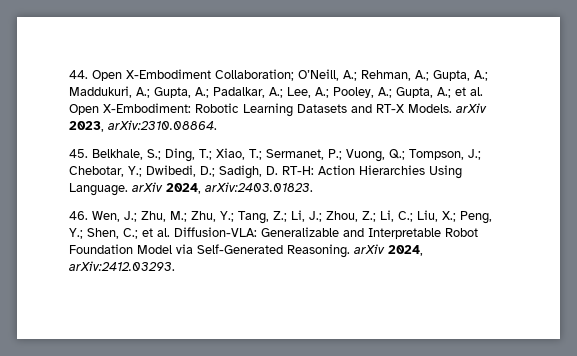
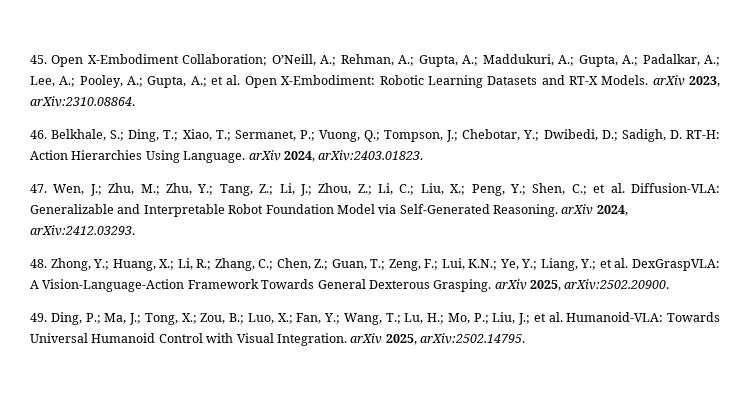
[69,70,88,79] 44. -> [30,55,47,64] 45.
[69,149,88,158] 45. -> [30,130,47,139] 46.
[69,211,88,220] 46. -> [30,184,47,193] 47.
(175, 266) none -> [30,258,721,271] [30,279,670,292] [30,312,720,325] [30,333,525,346] // 48. Zhong, Y.; Huang, X.; Li, R.; Zhang, C.; Chen, Z.; Guan, T.; Zeng, F.; Lui, K.N.; Ye, Y.; Liang, Y.; et al. DexGraspVLA: A Vision-Language-Action Framework Towards General Dexterous Grasping. arXiv 2025, arXiv:2502.20900. // 49. Ding, P.; Ma, J.; Tong, X.; Zou, B.; Luo, X.; Fan, Y.; Wang, T.; Lu, H.; Mo, P.; Liu, J.; et al. Humanoid-VLA: Towards Universal Humanoid Control with Visual Integration. arXiv 2025, arXiv:2502.14795.

